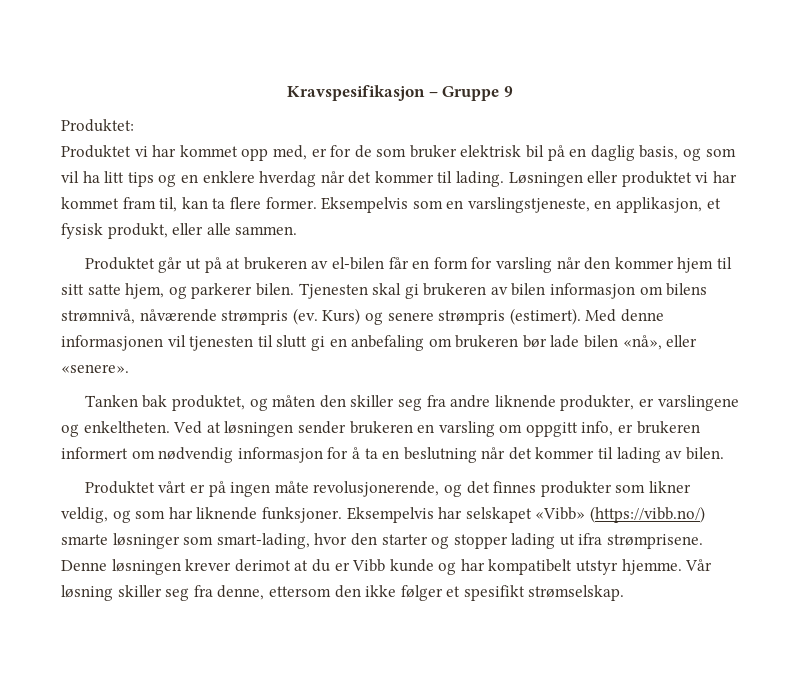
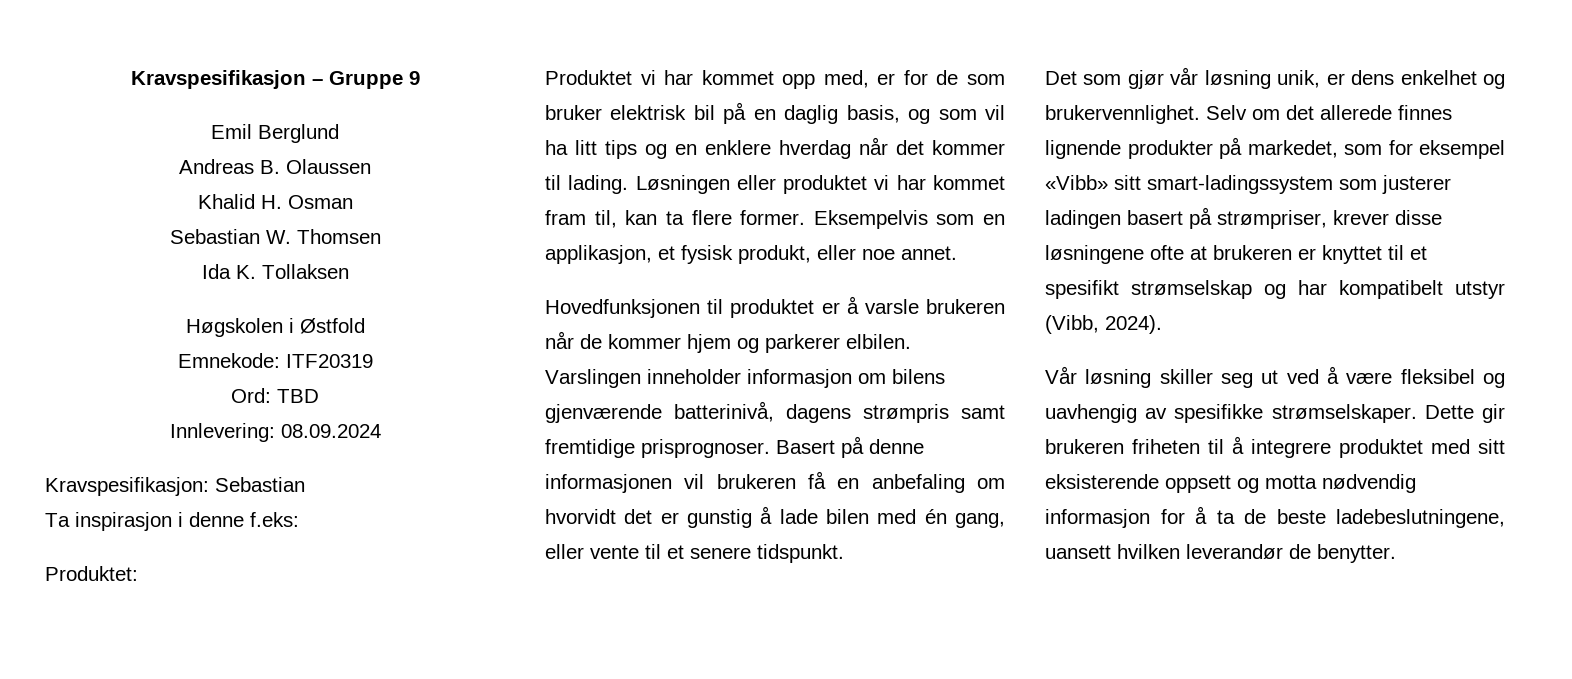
(513, 91) none -> [211,124,339,143] [179,159,371,174] [197,194,353,209] [169,229,381,244] [201,264,349,279] [185,318,365,337] [177,353,373,368] [231,388,319,403] [169,423,381,442] [45,477,305,496] [45,512,299,531] // Emil Berglund // Andreas B. Olaussen // Khalid H. Osman // Sebastian W. Thomsen // Ida K. Tollaksen // Høgskolen i Østfold // Emnekode: ITF20319 // Ord: TBD // Innlevering: 08.09.2024 // Kravspesifikasjon: Sebastian // Ta inspirasjon i denne f.eks:
[467,197,612,213] varslingstjeneste, en -> (1005, 219) none
[206,223,298,235] [84,257,732,273] [61,283,708,299] [61,308,664,325] [61,335,698,351] [61,364,129,373] [84,395,739,411] [61,421,700,437] [61,447,155,459] alle sammen. // Produktet går ut på at brukeren av el-bilen får en form for varsling når den kommer hjem til sitt satte hjem, og parkerer bilen. Tjenesten skal gi brukeren av bilen informasjon om bilens strømnivå, nåværende strømpris (ev. Kurs) og senere strømpris (estimert). Med denne informasjonen vil tjenesten til slutt gi en anbefaling om brukeren bør lade bilen «nå», eller «senere». // Tanken bak produktet, og måten den skiller seg fra andre liknende produkter, er varslingene og enkeltheten. Ved at løsningen sender brukeren en varsling om oppgitt info, er brukeren informert om -> [862,246,957,260] [545,296,1005,318] [545,331,911,353] [545,369,945,388] [545,401,1005,423] [545,436,924,458] [545,471,1005,493] [545,506,1005,528] [545,544,844,563] [1045,67,1505,89] [1045,105,1452,124] [1045,137,1505,159] [1045,175,1451,194] [1045,207,1442,229] [1045,245,1427,264] [1045,280,1505,299] [1045,315,1162,334] [1045,366,1505,388] [1045,404,1505,423] [1045,436,1505,458] [1045,474,1317,493] noe annet. // Hovedfunksjonen til produktet er å varsle brukeren når de kommer hjem og parkerer elbilen. Varslingen inneholder informasjon om bilens gjenværende batterinivå, dagens strømpris samt fremtidige prisprognoser. Basert på denne informasjonen vil brukeren få en anbefaling om hvorvidt det er gunstig å lade bilen med én gang, eller vente til et senere tidspunkt. // Det som gjør vår løsning unik, er dens enkelhet og brukervennlighet. Selv om det allerede finnes lignende produkter på markedet, som for eksempel «Vibb» sitt smart-ladingssystem som justerer ladingen basert på strømpriser, krever disse løsningene ofte at brukeren er knyttet til et spesifikt strømselskap og har kompatibelt utstyr (Vibb, 2024). // Vår løsning skiller seg ut ved å være fleksibel og uavhengig av spesifikke strømselskaper. Dette gir brukeren friheten til å integrere produktet med sitt eksisterende oppsett og motta
[382,447,724,463] [84,481,691,497] [61,506,705,523] [61,533,704,549] [61,559,713,575] [61,585,625,601] en beslutning når det kommer til lading av bilen. // Produktet vårt er på ingen måte revolusjonerende, og det finnes produkter som likner veldig, og som har liknende funksjoner. Eksempelvis har selskapet «Vibb» (https://vibb.no/) smarte løsninger som smart-lading, hvor den starter og stopper lading ut ifra strømprisene. Denne løsningen krever derimot at du er Vibb kunde og har kompatibelt utstyr hjemme. Vår løsning skiller seg fra denne, ettersom den ikke følger et spesifikt strømselskap. -> [1244,509,1505,528] [1045,544,1396,563] de beste ladebeslutningene, uansett hvilken leverandør de benytter.

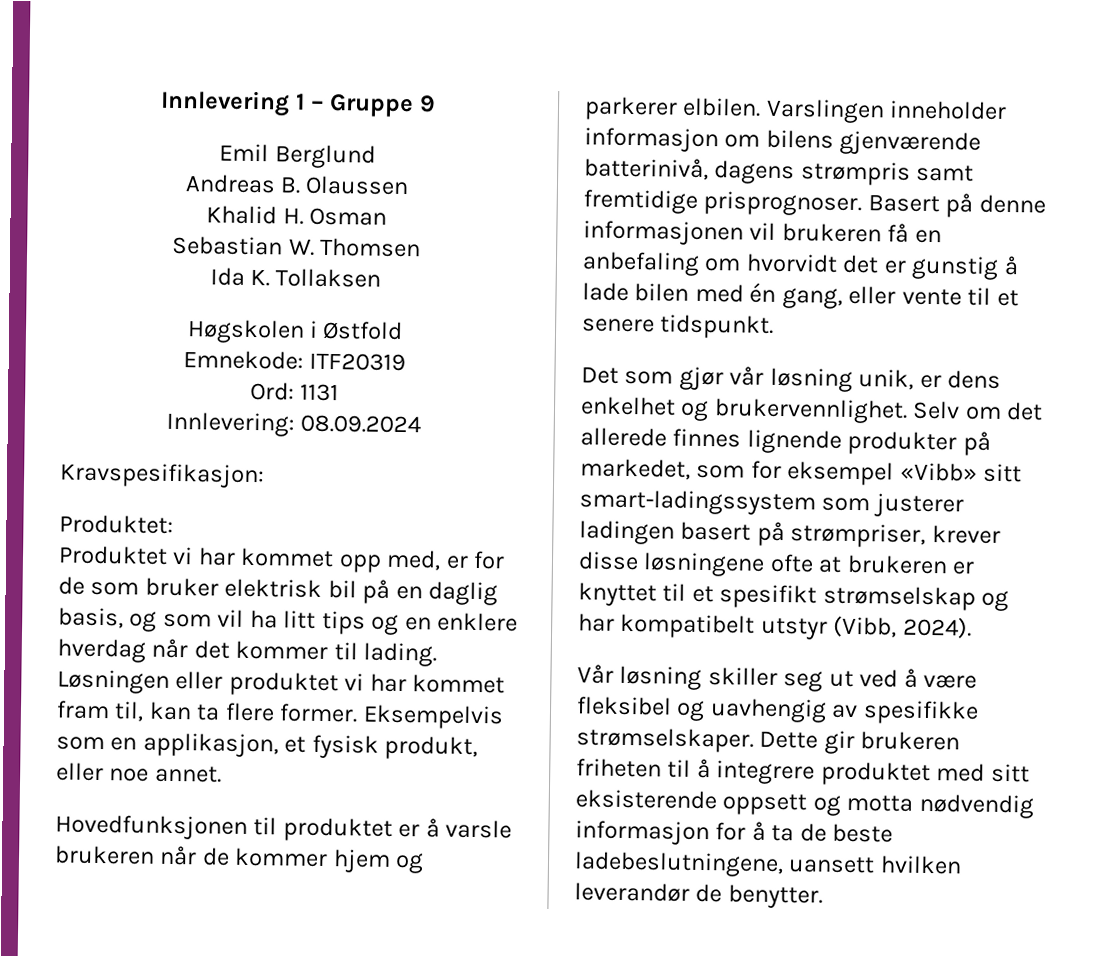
[130,70,306,89] Kravspesifikasjon -> [160,89,306,117] Innlevering 1
[277,389,319,403] TBD -> [300,383,340,402] 1131
[215,477,305,492] [45,512,299,531] Sebastian // Ta inspirasjon i denne f.eks: -> (265, 475) none

